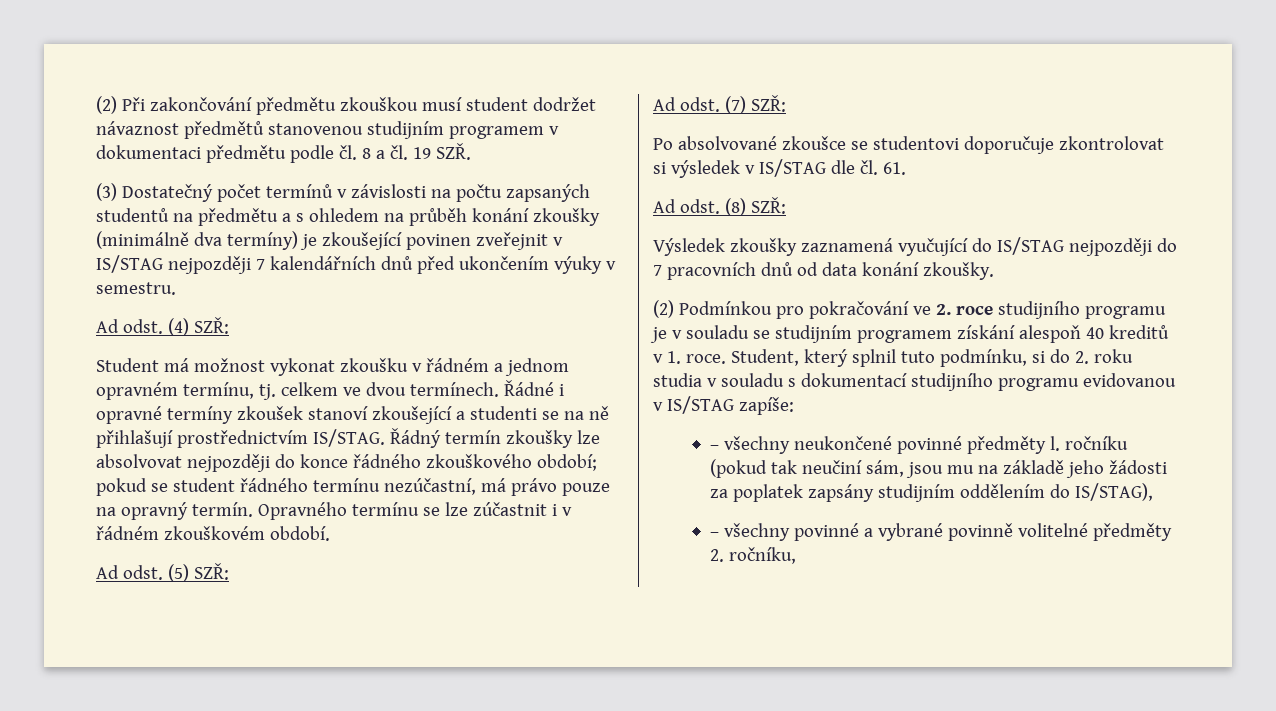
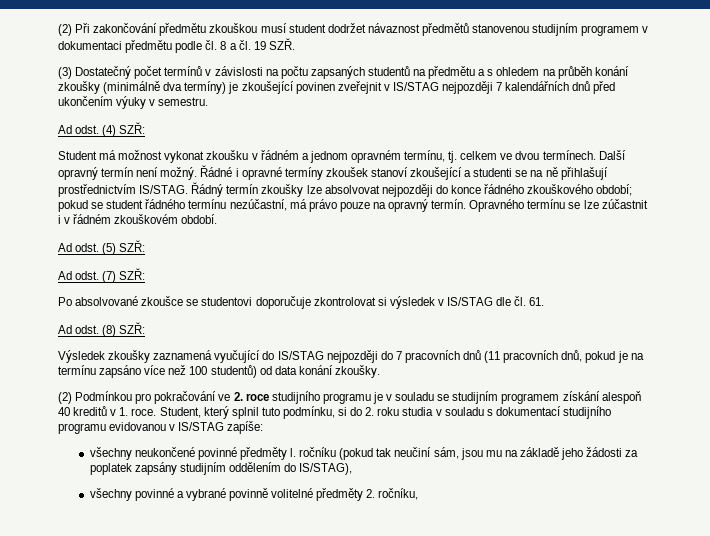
(499, 389) none -> [598,150,626,160] [58,167,198,180] Další opravný termín není možný.
(793, 269) none -> [484,350,644,363] [58,365,257,378] (11 pracovních dnů, pokud je na termínu zapsáno více než 100 studentů)
[709,445,719,450] – -> (264, 427) none
[709,532,719,537] – -> (353, 469) none

